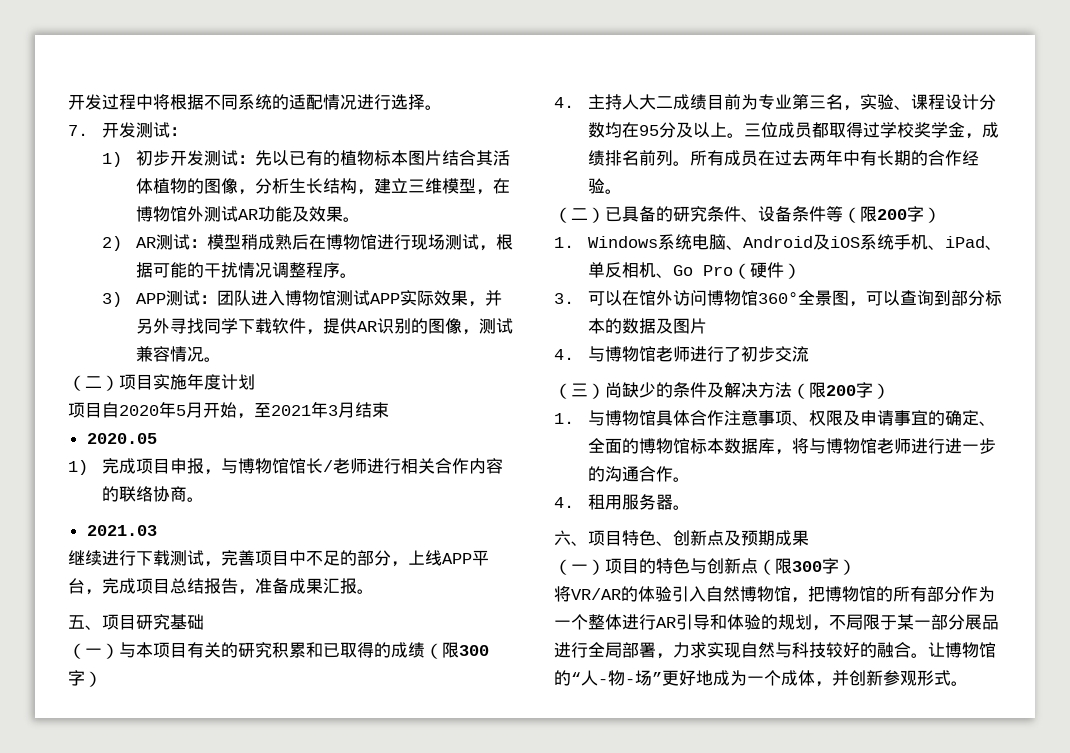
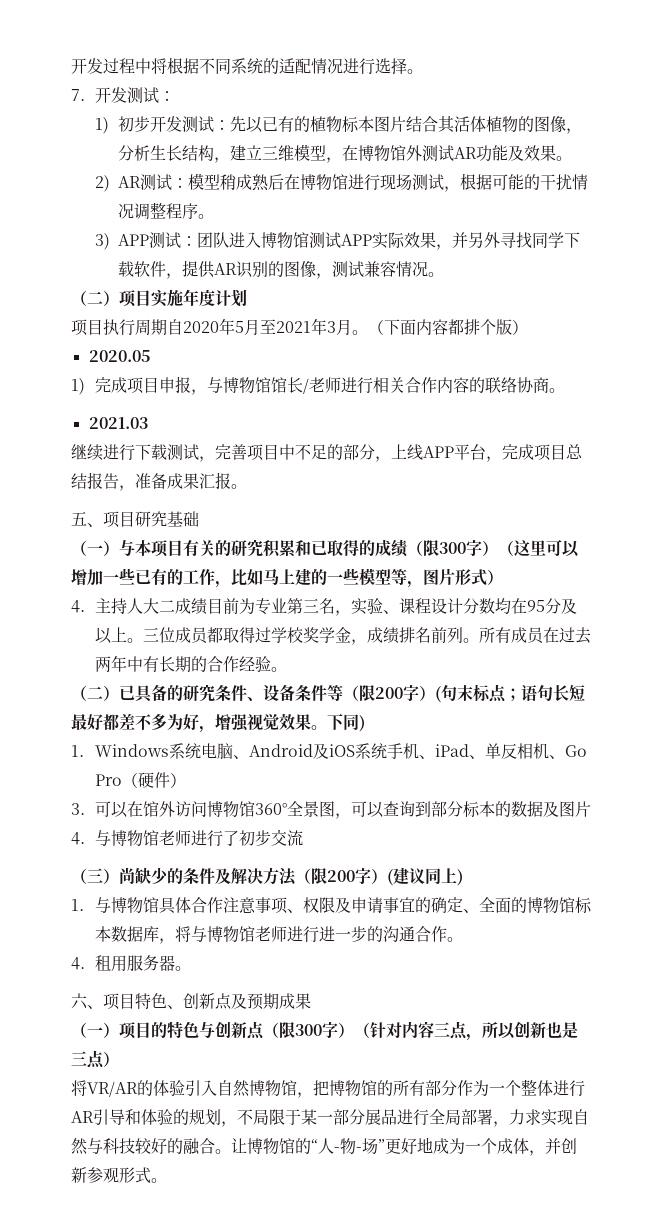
(102, 410) none -> [103,319,167,336] 执行周期
[203,402,254,419] 开始， -> (260, 327) none
[355,402,389,418] 结束 -> [352,319,528,335] 。（下面内容都排个版）
(102, 679) none -> [498,540,579,557] [71,568,503,588] （这里可以增加一些已有的工作，比如马上建的一些模型等，图片形式）
(941, 215) none -> [435,684,585,703] [71,713,365,733] (句末标点；语句长短最好都差不多为好，增强视觉效果。下同)
(890, 391) none -> [387,867,463,886] (建议同上)
(856, 567) none -> [354,1021,578,1041] [71,1050,119,1068] （针对内容三点，所以创新也是三点）

